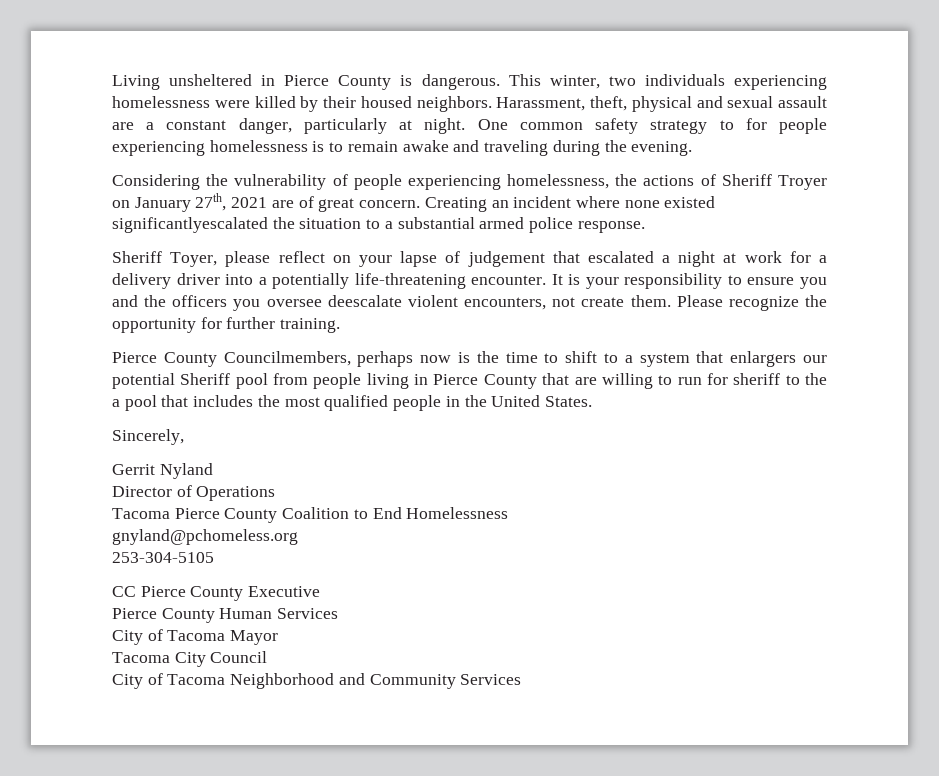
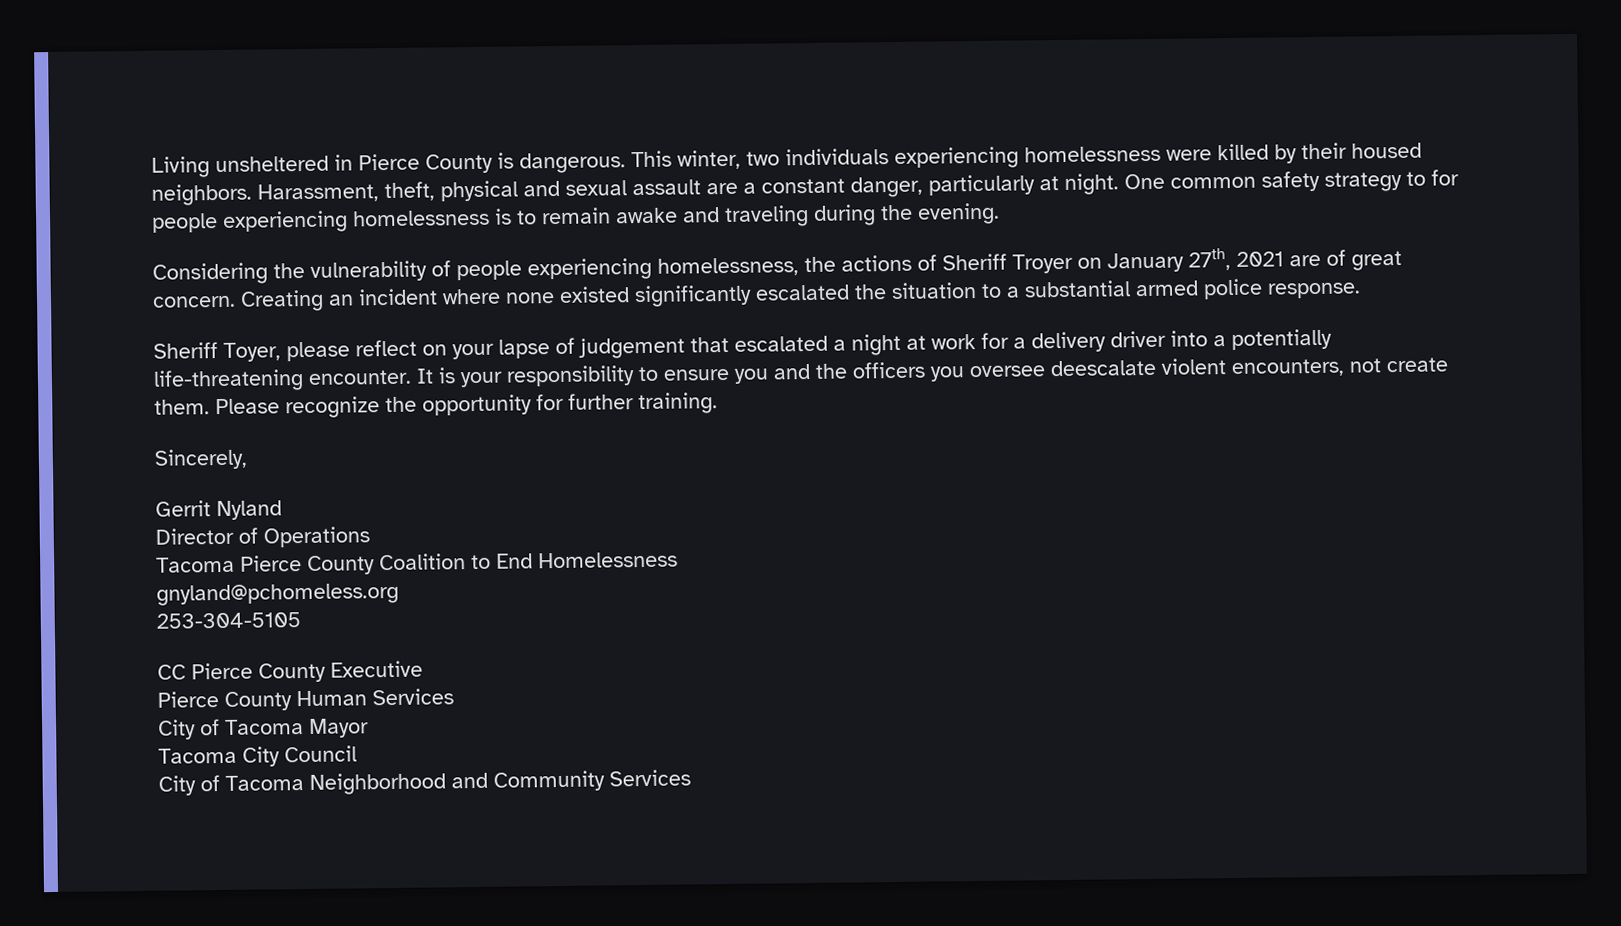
[112,217,268,233] significantlyescalated -> [634,284,850,308] significantly escalated
[112,351,827,367] [112,373,828,389] [112,395,592,411] // Pierce County Councilmembers, perhaps now is the time to shift to a system that enlargers our potential Sheriff pool from people living in Pierce County that are willing to run for sheriff to the a pool that includes the most qualified people in the United States. -> (718, 403) none

